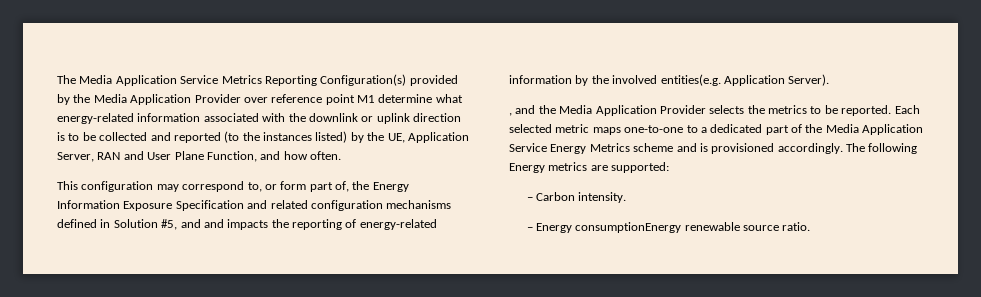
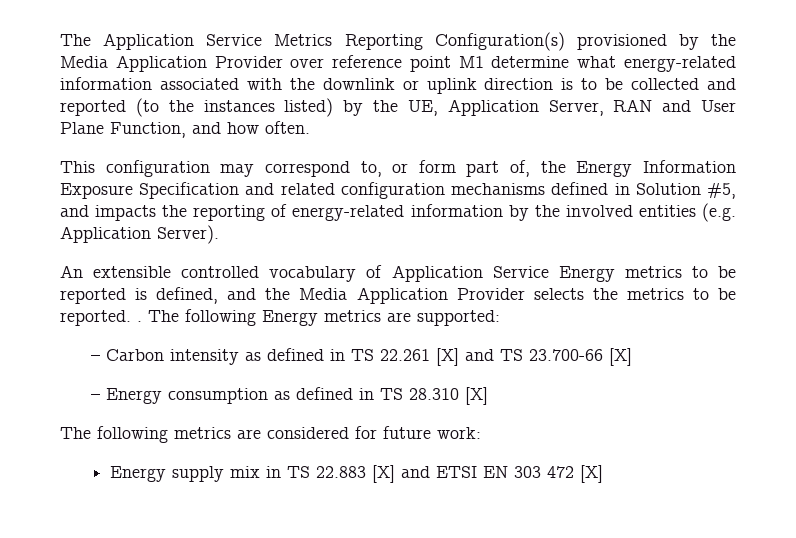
[57,75,113,84] The Media -> [60,34,91,46] The
[409,75,458,86] provided -> [576,34,667,50] provisioned
[203,219,224,228] and -> (89, 211) none
[660,74,721,86] entities(e.g. -> [638,203,736,222] entities (e.g.
[509,113,512,116] , -> [60,265,737,282] [60,287,219,304] An extensible controlled vocabulary of Application Service Energy metrics to be reported is defined,
[894,105,920,114] [509,124,924,135] [509,143,843,154] Each selected metric maps one-to-one to a dedicated part of the Media Application Service Energy Metrics scheme and is provisioned accordingly. -> [137,321,142,322] .
[578,192,627,203] [526,222,811,233] intensity. // – Energy consumptionEnergy renewable source ratio. -> [169,348,632,366] [90,387,488,405] [60,426,481,443] [110,465,604,483] intensity as defined in TS 22.261 [X] and TS 23.700-66 [X] // – Energy consumption as defined in TS 28.310 [X] // The following metrics are considered for future work: // Energy supply mix in TS 22.883 [X] and ETSI EN 303 472 [X]

